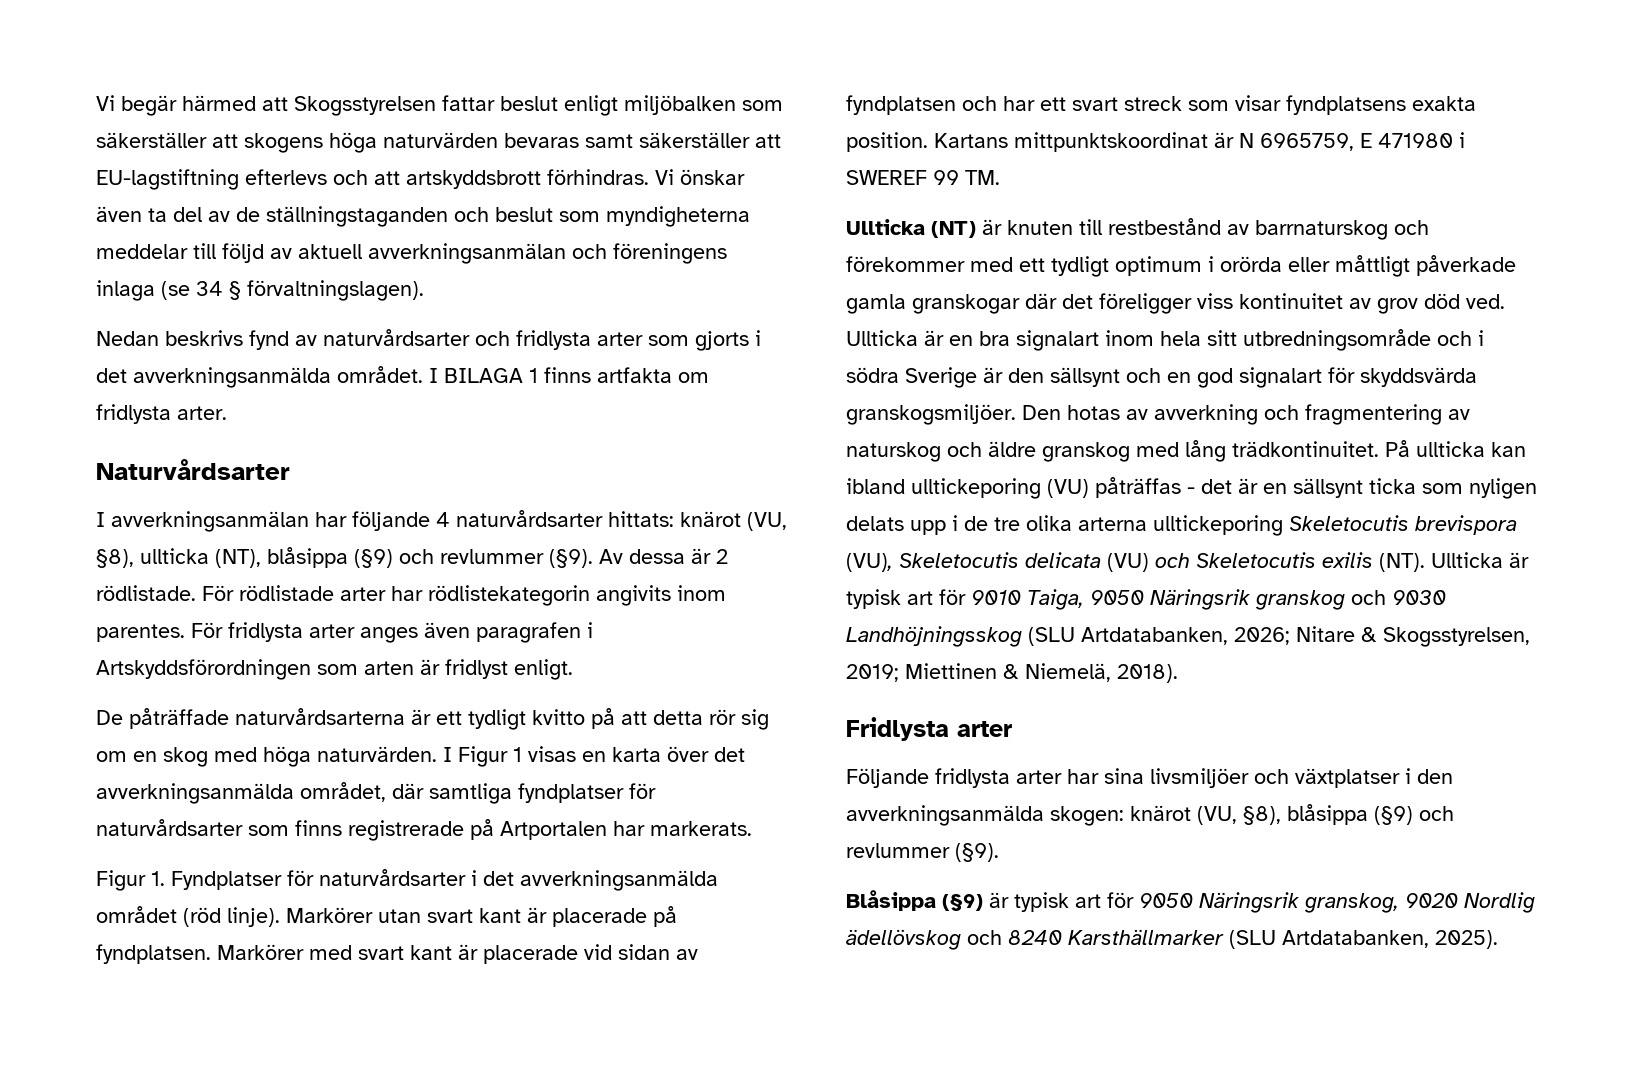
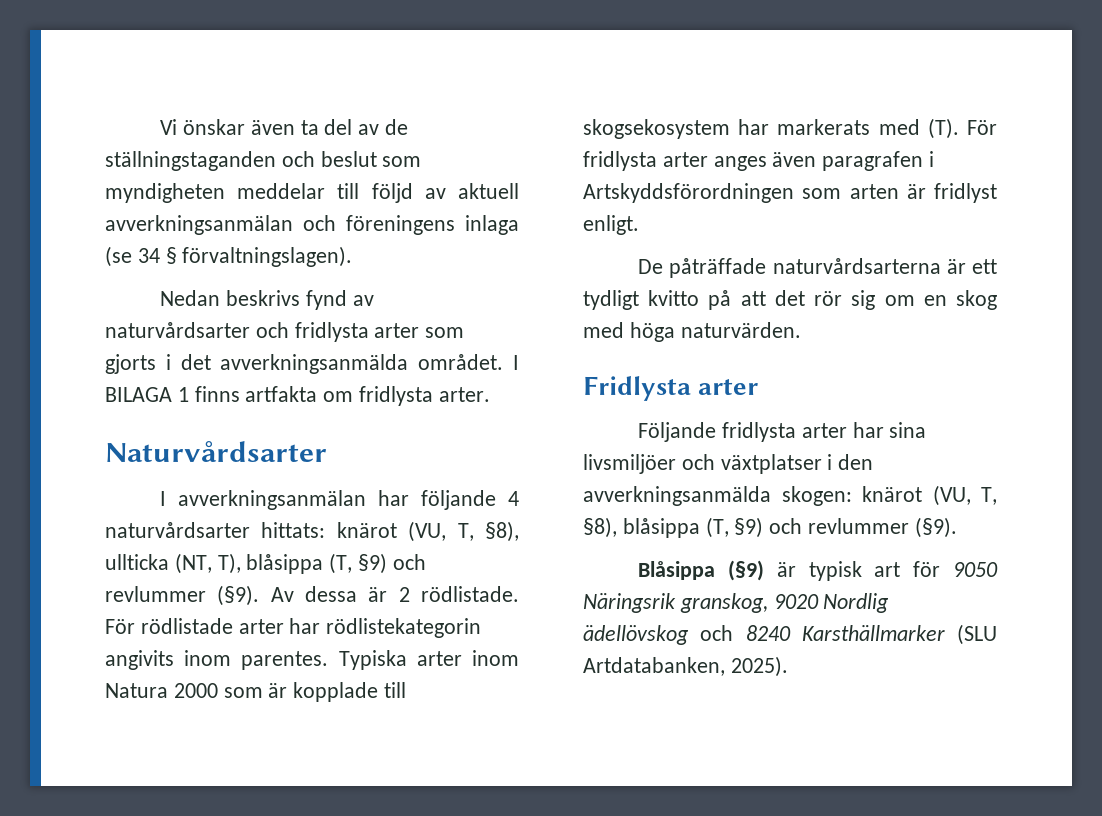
[96,95,783,116] [96,132,781,153] [96,169,674,190] Vi begär härmed att Skogsstyrelsen fattar beslut enligt miljöbalken som säkerställer att skogens höga naturvärden bevaras samt säkerställer att EU-lagstiftning efterlevs och att artskyddsbrott förhindras. Vi -> [160,119,178,135] Vi
[606,206,750,227] myndigheterna -> [105,183,225,203] myndigheten
(787, 521) none -> [457,523,474,541] T,
[215,547,393,568] (NT), blåsippa (§9) -> [174,553,388,574] (NT, T), blåsippa (T, §9)
(185, 633) none -> [338,650,519,670] [105,682,407,702] [583,118,959,139] Typiska arter inom Natura 2000 som är kopplade till skogsekosystem har markerats med (T).
[653,710,703,725] detta -> [774,290,805,306] det
[443,746,745,767] [96,782,656,804] [96,819,752,841] [96,869,718,891] [96,906,677,927] [96,944,698,964] [846,95,1476,115] [846,132,1465,152] [846,170,1000,185] [846,218,1429,240] [846,255,1516,277] [846,293,1505,314] [846,329,1484,351] [846,367,1477,388] [846,404,1470,425] [846,440,1526,462] [846,477,1537,499] [846,515,1517,536] [846,552,1529,572] [846,589,1446,610] [846,626,1530,647] [846,663,1178,683] I Figur 1 visas en karta över det avverkningsanmälda området, där samtliga fyndplatser för naturvårdsarter som finns registrerade på Artportalen har markerats. // Figur 1. Fyndplatser för naturvårdsarter i det avverkningsanmälda området (röd linje). Markörer utan svart kant är placerade på fyndplatsen. Markörer med svart kant är placerade vid sidan av fyndplatsen och har ett svart streck som visar fyndplatsens exakta position. Kartans mittpunktskoordinat är N 6965759, E 471980 i SWEREF 99 TM. // Ullticka (NT) är knuten till restbestånd av barrnaturskog och förekommer med ett tydligt optimum i orörda eller måttligt påverkade gamla granskogar där det föreligger viss kontinuitet av grov död ved. Ullticka är en bra signalart inom hela sitt utbredningsområde och i södra Sverige är den sällsynt och en god signalart för skyddsvärda granskogsmiljöer. Den hotas av avverkning och fragmentering av naturskog och äldre granskog med lång trädkontinuitet. På ullticka kan ibland ulltickeporing (VU) påträffas - det är en sällsynt ticka som nyligen delats upp i de tre olika arterna ulltickeporing Skeletocutis brevispora (VU), Skeletocutis delicata (VU) och Skeletocutis exilis (NT). Ullticka är typisk art för 9010 Taiga, 9050 Näringsrik granskog och 9030 Landhöjningsskog (SLU Artdatabanken, 2026; Nitare & Skogsstyrelsen, 2019; Miettinen & Niemelä, 2018). -> (801, 330) none
(1237, 815) none -> [981,487,997,505] T,
[1374,806,1413,825] (§9) -> [705,517,764,538] (T, §9)

